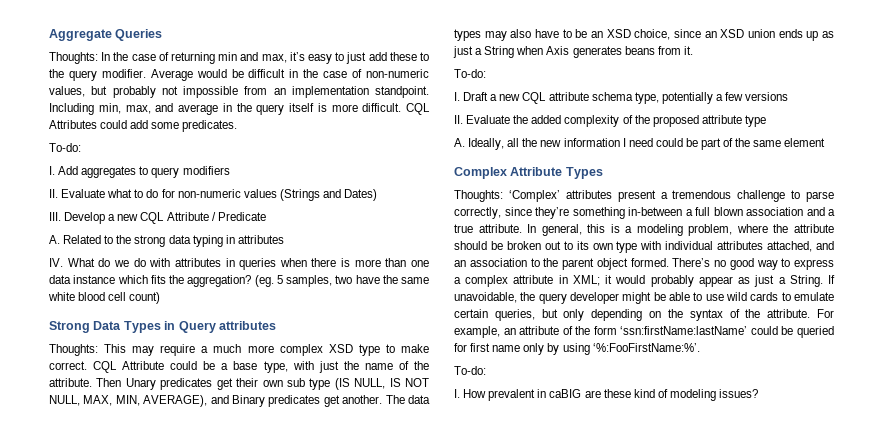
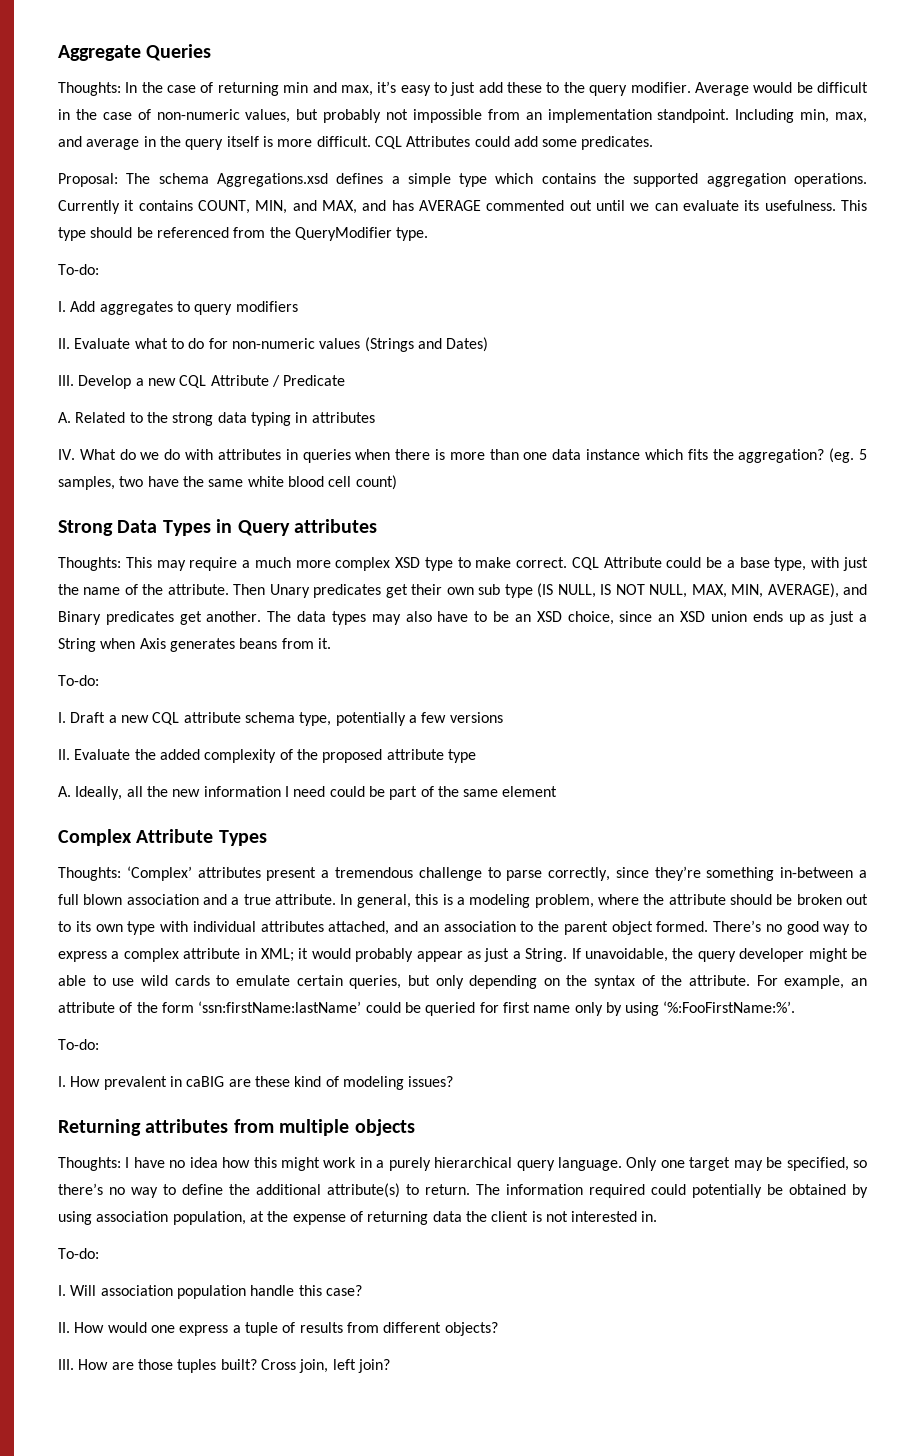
(238, 126) none -> [58,173,867,187] [58,200,868,214] [58,227,429,241] // Proposal: The schema Aggregations.xsd defines a simple type which contains the supported aggregation operations. Currently it contains COUNT, MIN, and MAX, and has AVERAGE commented out until we can evaluate its usefulness. This type should be referenced from the QueryModifier type.
(759, 393) none -> [58,1119,415,1136] [58,1157,868,1171] [58,1183,868,1198] [58,1211,658,1225] [58,1248,99,1259] [58,1285,362,1299] [58,1322,498,1336] [58,1359,390,1373] // Returning attributes from multiple objects // Thoughts: I have no idea how this might work in a purely hierarchical query language. Only one target may be specified, so there’s no way to define the additional attribute(s) to return. The information required could potentially be obtained by using association population, at the expense of returning data the client is not interested in. // To-do: // I. Will association population handle this case? // II. How would one express a tuple of results from different objects? // III. How are those tuples built? Cross join, left join?

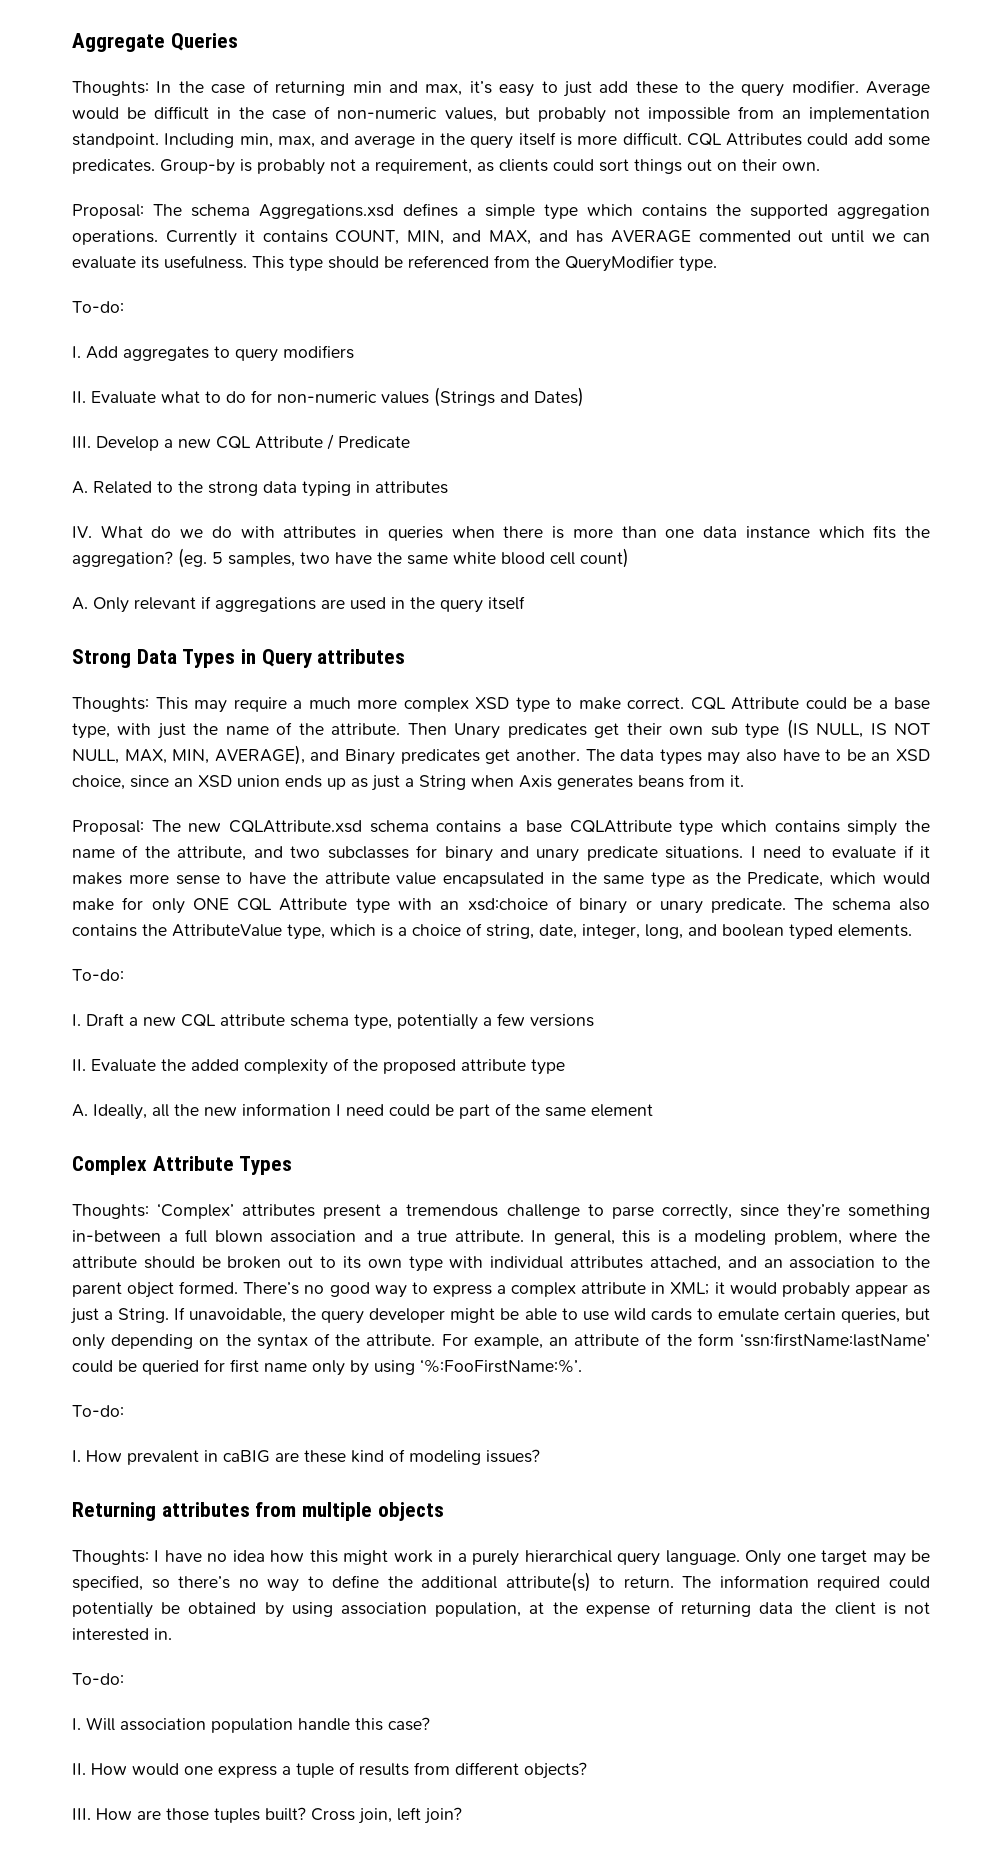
(654, 143) none -> [160,159,820,175] Group-by is probably not a requirement, as clients could sort things out on their own.
(397, 482) none -> [72,596,525,613] // A. Only relevant if aggregations are used in the query itself
(331, 643) none -> [72,820,931,836] [72,845,931,862] [72,872,930,888] [72,897,930,914] [72,923,912,940] // Proposal: The new CQLAttribute.xsd schema contains a base CQLAttribute type which contains simply the name of the attribute, and two subclasses for binary and unary predicate situations. I need to evaluate if it makes more sense to have the attribute value encapsulated in the same type as the Predicate, which would make for only ONE CQL Attribute type with an xsd:choice of binary or unary predicate. The schema also contains the AttributeValue type, which is a choice of string, date, integer, long, and boolean typed elements.

